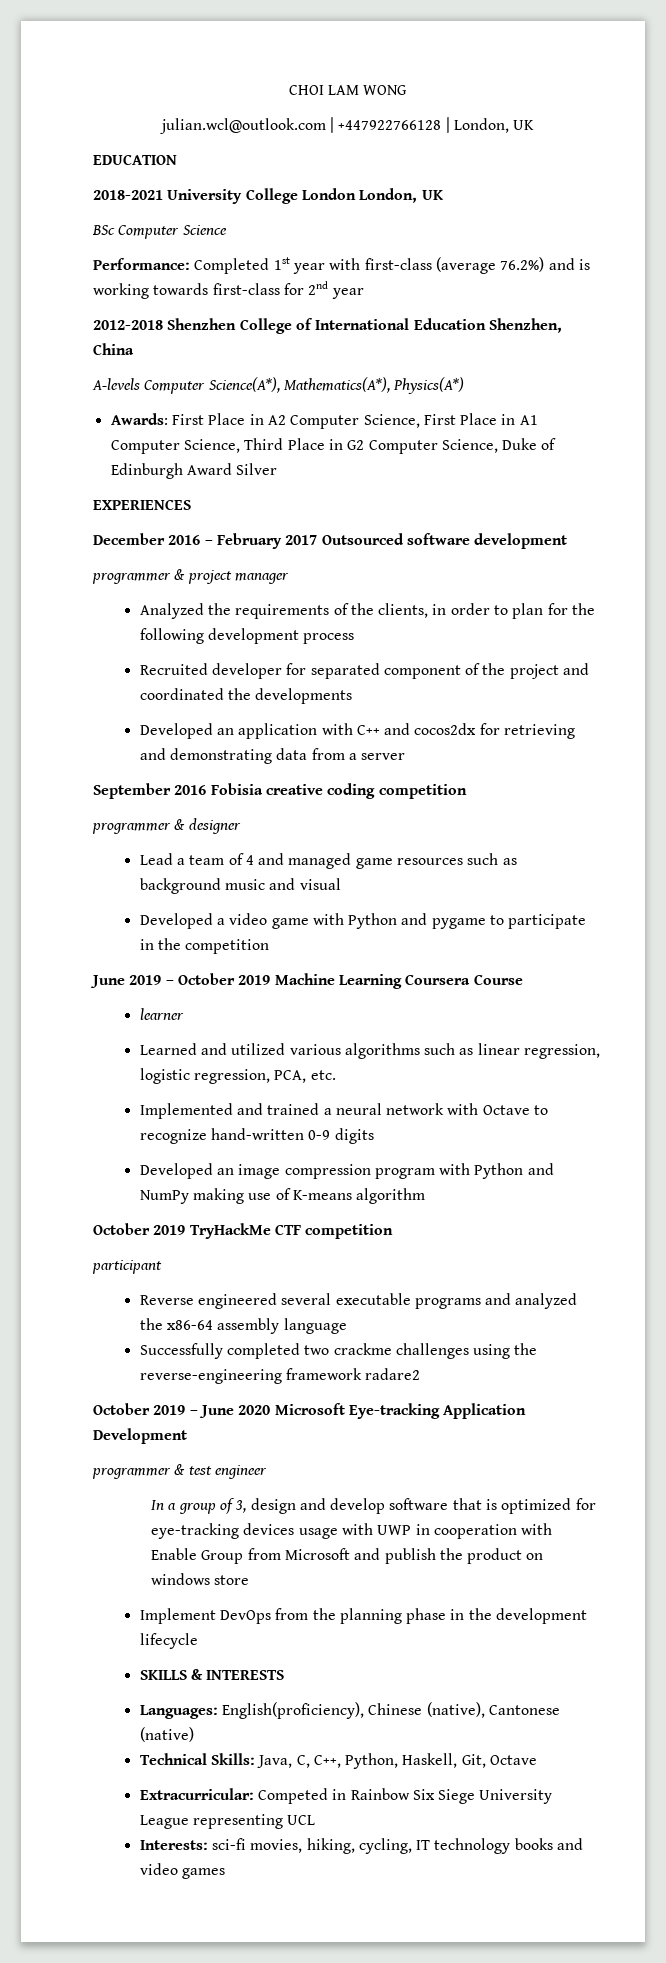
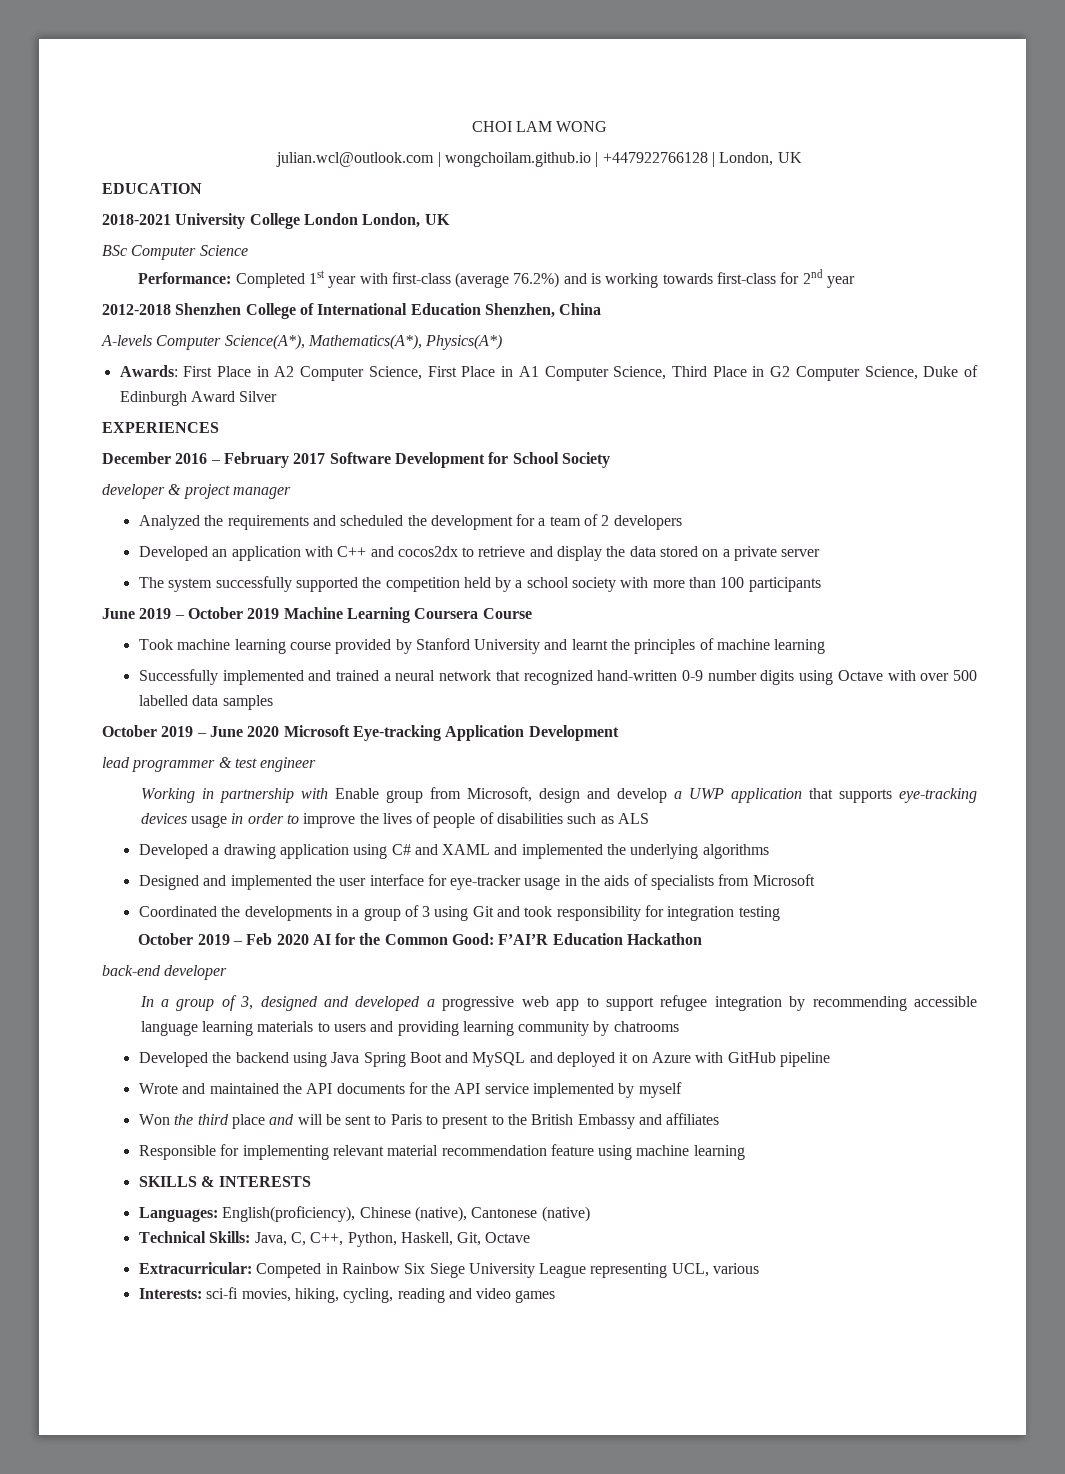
(335, 125) none -> [445,152,599,167] wongchoilam.github.io |
[321,533,568,549] [92,573,171,584] Outsourced software development // programmer -> [329,452,610,468] [102,484,165,499] Software Development for School Society // developer
[333,603,596,619] [139,628,355,644] [139,663,590,679] [139,688,353,704] of the clients, in order to plan for the following development process // Recruited developer for separated component of the project and coordinated the developments -> [312,514,682,530] and scheduled the development for a team of 2 developers
[479,723,576,739] [139,748,406,764] [93,783,467,799] [92,818,241,834] [139,853,517,869] [139,878,341,894] [139,913,587,929] [139,938,270,954] for retrieving and demonstrating data from a server // September 2016 Fobisia creative coding competition // programmer & designer // Lead a team of 4 and managed game resources such as background music and visual // Developed a video game with Python and pygame to participate in the competition -> [462,546,821,561] [138,576,821,592] to retrieve and display the data stored on a private server // The system successfully supported the competition held by a school society with more than 100 participants
[139,1008,184,1020] [139,1043,601,1059] [139,1068,336,1084] [139,1103,233,1119] learner // Learned and utilized various algorithms such as linear regression, logistic regression, PCA, etc. // Implemented -> [138,638,826,654] [138,669,304,685] Took machine learning course provided by Stanford University and learnt the principles of machine learning // Successfully implemented
[447,1103,549,1115] [139,1129,207,1144] with Octave to recognize -> [495,670,593,685] that recognized
(331, 1135) none -> [707,670,757,681] number
[139,1163,554,1179] [139,1188,426,1204] [93,1223,394,1239] [92,1260,162,1274] [139,1293,578,1309] [139,1318,347,1334] [139,1343,538,1359] [139,1368,421,1384] // Developed an image compression program with Python and NumPy making use of K-means algorithm // October 2019 TryHackMe CTF competition // participant // Reverse engineered several executable programs and analyzed the x86-64 assembly language // Successfully completed two crackme challenges using the reverse-engineering framework radare2 -> [799,670,977,685] [138,695,273,710] using Octave with over 500 labelled data samples
(187, 1436) none -> [102,757,130,768] lead
(267, 1472) none -> [140,787,977,803] [140,812,650,828] [138,844,769,859] [138,874,815,890] [138,905,780,921] [138,933,703,945] [102,965,228,980] // Working in partnership with Enable group from Microsoft, design and develop a UWP application that supports eye-tracking devices usage in order to improve the lives of people of disabilities such as ALS // Developed a drawing application using C# and XAML and implemented the underlying algorithms // Designed and implemented the user interface for eye-tracker usage in the aids of specialists from Microsoft // Coordinated the developments in a group of 3 using Git and took responsibility for integration testing // October 2019 – Feb 2020 AI for the Common Good: F’AI’R Education Hackathon // back-end developer
[250,1498,596,1514] [150,1523,553,1539] [150,1548,544,1564] [150,1573,250,1585] [139,1608,588,1624] [139,1633,198,1649] design and develop software that is optimized for eye-tracking devices usage with UWP in cooperation with Enable Group from Microsoft and publish the product on windows store // Implement DevOps from the planning phase in the development lifecycle -> [260,995,977,1011] [140,1021,679,1036] [138,1052,831,1067] [138,1082,682,1098] [138,1113,720,1129] [138,1144,745,1160] designed and developed a progressive web app to support refugee integration by recommending accessible language learning materials to users and providing learning community by chatrooms // Developed the backend using Java Spring Boot and MySQL and deployed it on Azure with GitHub pipeline // Wrote and maintained the API documents for the API service implemented by myself // Won the third place and will be sent to Paris to present to the British Embassy and affiliates // Responsible for implementing relevant material recommendation feature using machine learning
[287,1815,316,1825] UCL -> [671,1263,760,1277] UCL, various
[416,1838,553,1854] IT technology books -> [397,1288,445,1303] reading

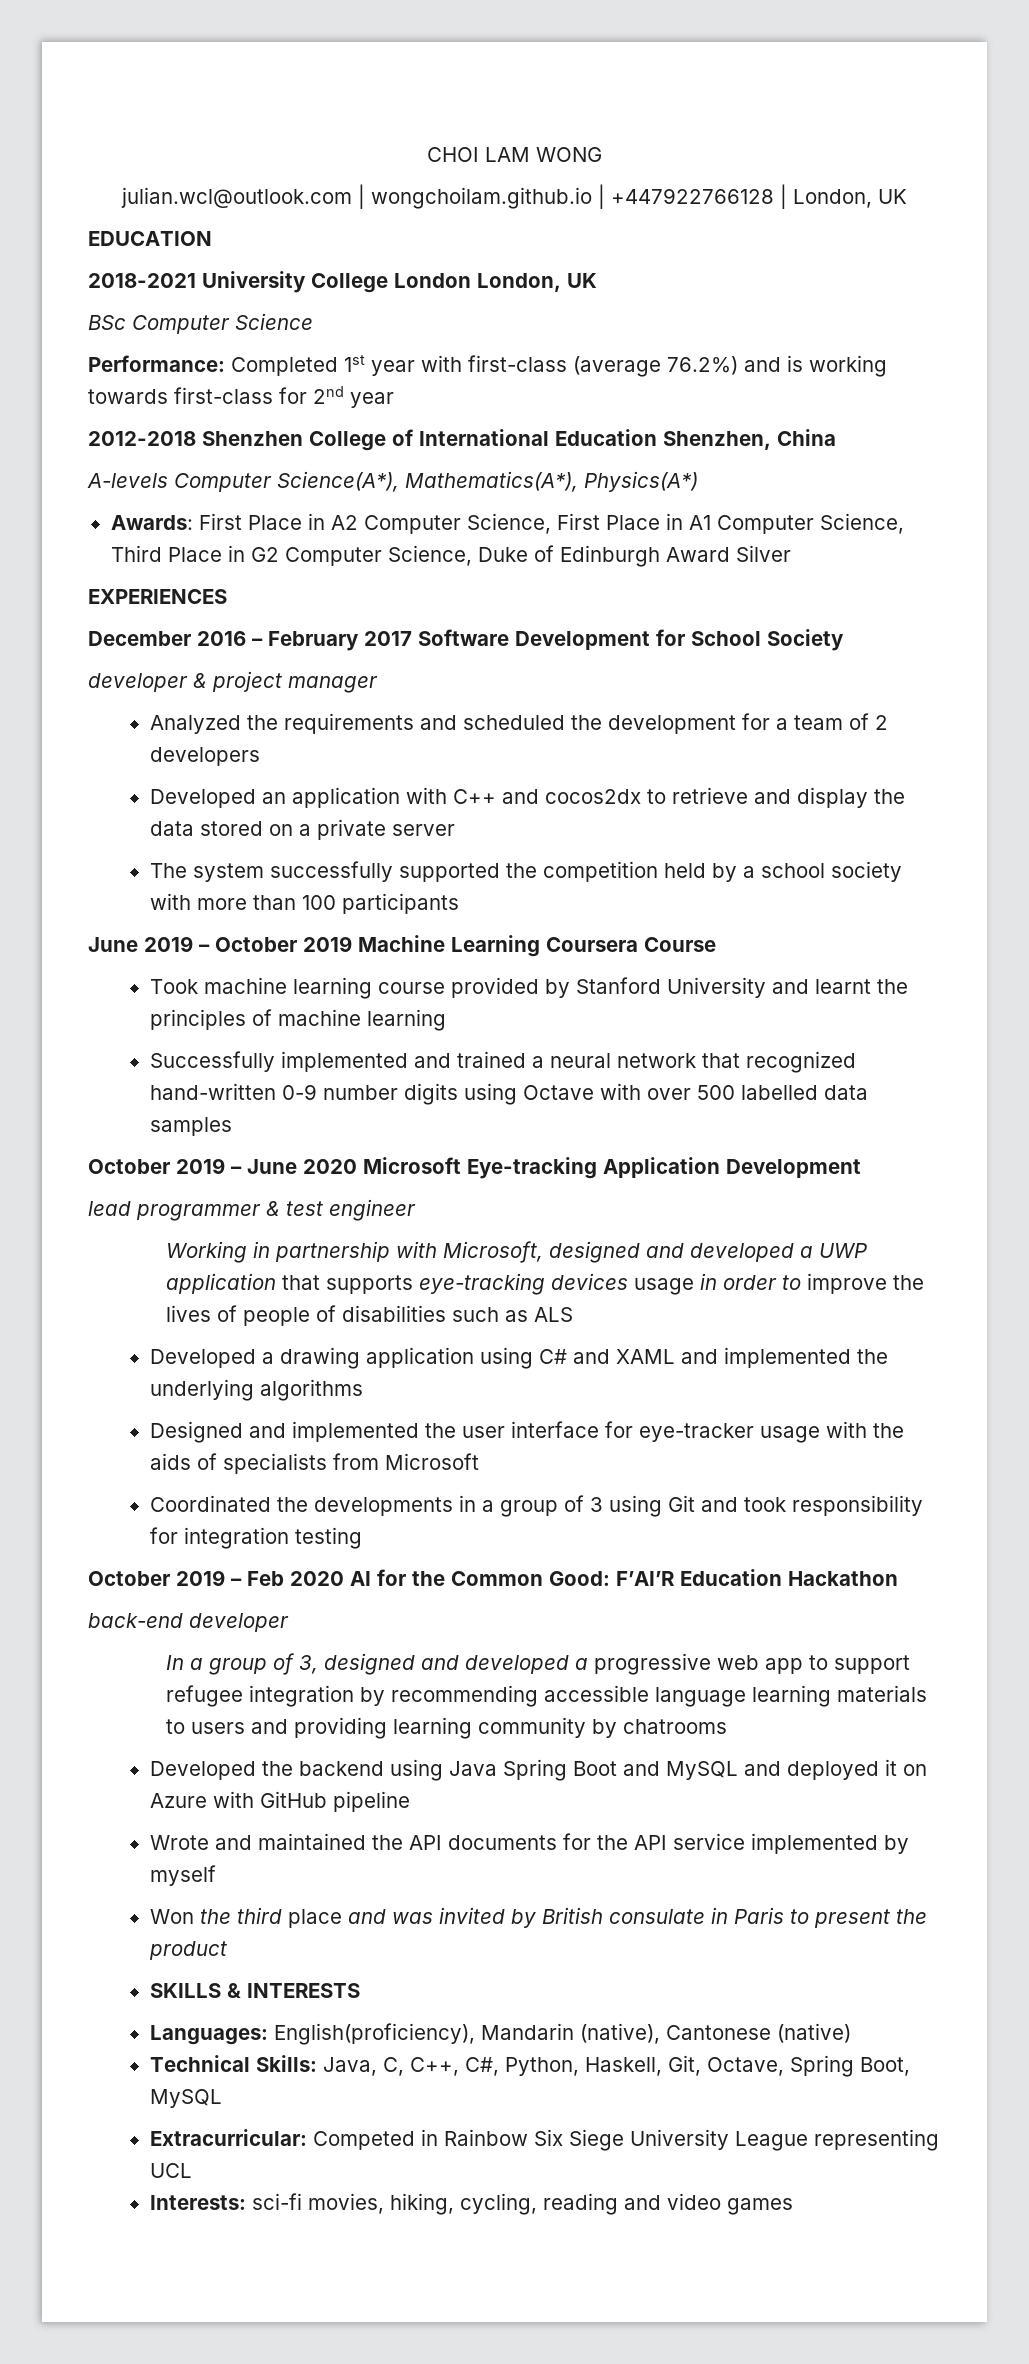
[334,787,667,803] Enable group from Microsoft, design and develop -> [443,1241,795,1263] Microsoft, designed and developed
[564,875,577,886] in -> [825,1421,867,1438] with
[297,1113,720,1129] [138,1144,745,1160] will be sent to Paris to present to the British Embassy and affiliates // Responsible for implementing relevant material recommendation feature using machine learning -> [391,1907,927,1928] [148,1941,227,1960] was invited by British consulate in Paris to present the product
[359,1207,411,1218] Chinese -> [480,2023,574,2040] Mandarin
(344, 1239) none -> [464,2057,499,2076] C#,
[485,1232,531,1243] Octave -> [706,2055,910,2077] [149,2089,222,2108] Octave, Spring Boot, MySQL
[671,1263,760,1277] UCL, various -> [149,2163,192,2178] UCL

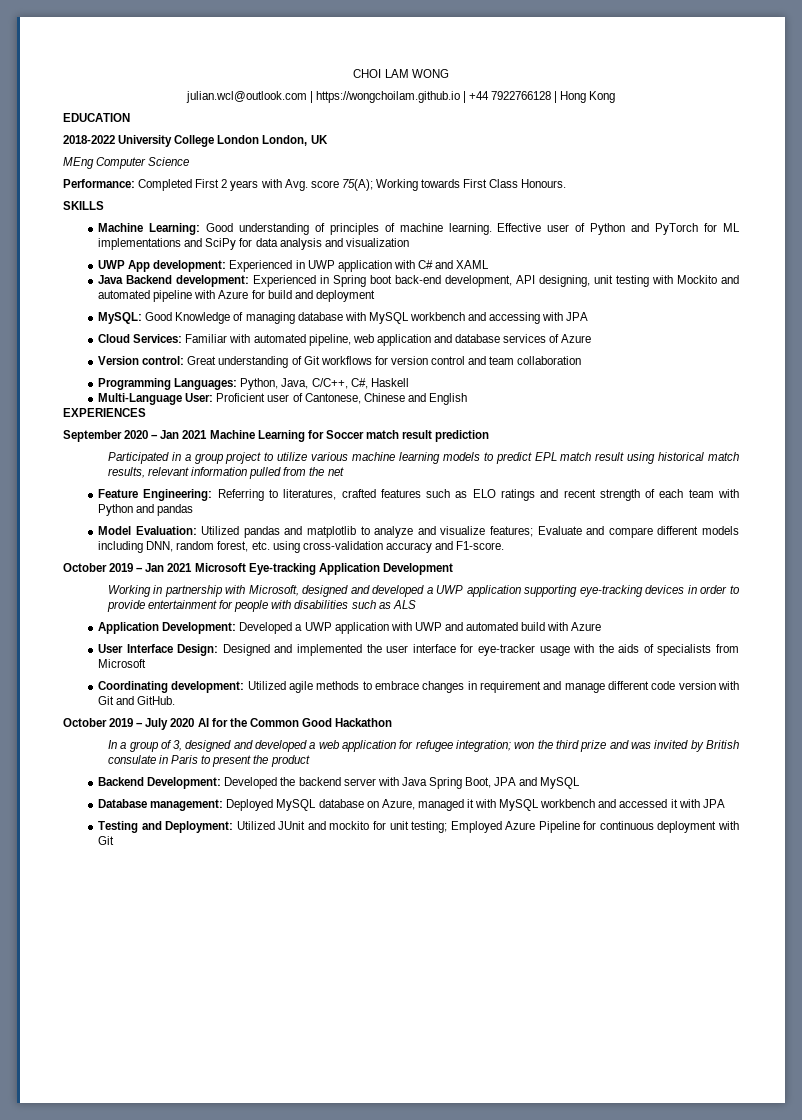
[371,184,907,209] wongchoilam.github.io | +447922766128 | London, UK -> [315,91,616,103] https://wongchoilam.github.io | +44 7922766128 | Hong Kong
[88,273,196,288] 2018-2021 -> [63,135,115,144] 2018-2022
[88,315,126,330] BSc -> [63,157,94,169] MEng
[344,355,887,377] [88,386,394,408] [88,429,836,451] [87,471,698,492] [110,513,904,534] [110,545,791,567] [88,589,227,604] [88,629,844,651] [88,671,378,693] [149,713,888,734] [149,747,260,766] [149,787,905,808] [149,819,455,840] [149,861,902,882] [149,893,459,914] [88,935,716,957] [149,977,908,999] [149,1009,446,1031] [149,1051,856,1073] [149,1083,868,1105] [149,1117,232,1136] [88,1158,357,1174] 1st year with first-class (average 76.2%) and is working towards first-class for 2nd year // 2012-2018 Shenzhen College of International Education Shenzhen, China // A-levels Computer Science(A*), Mathematics(A*), Physics(A*) // Awards: First Place in A2 Computer Science, First Place in A1 Computer Science, Third Place in G2 Computer Science, Duke of Edinburgh Award Silver // EXPERIENCES // December 2016 – February 2017 Software Development for School Society // developer & project manager // Analyzed the requirements and scheduled the development for a team of 2 developers // Developed an application with C++ and cocos2dx to retrieve and display the data stored on a private server // The system successfully supported the competition held by a school society with more than 100 participants // June 2019 – October 2019 Machine Learning Coursera Course // Took machine learning course provided by Stanford University and learnt the principles of machine learning // Successfully implemented and trained a neural network that recognized hand-written 0-9 number digits using Octave with over 500 labelled data samples // October 2019 – June 2020 -> [195,179,567,191] [63,201,104,210] [98,223,740,235] [98,238,409,250] [98,260,490,272] [98,275,740,287] [98,290,375,302] [98,312,589,324] [98,334,592,346] [98,356,582,368] [98,378,409,390] [98,393,467,405] [63,408,146,417] [63,430,490,442] [107,452,739,464] [107,467,344,479] [98,489,739,501] [98,504,194,516] [98,526,739,538] [98,541,505,553] [63,563,193,572] First 2 years with Avg. score 75(A); Working towards First Class Honours. // SKILLS // Machine Learning: Good understanding of principles of machine learning. Effective user of Python and PyTorch for ML implementations and SciPy for data analysis and visualization // UWP App development: Experienced in UWP application with C# and XAML // Java Backend development: Experienced in Spring boot back-end development, API designing, unit testing with Mockito and automated pipeline with Azure for build and deployment // MySQL: Good Knowledge of managing database with MySQL workbench and accessing with JPA // Cloud Services: Familiar with automated pipeline, web application and database services of Azure // Version control: Great understanding of Git workflows for version control and team collaboration // Programming Languages: Python, Java, C/C++, C#, Haskell // Multi-Language User: Proficient user of Cantonese, Chinese and English // EXPERIENCES // September 2020 – Jan 2021 Machine Learning for Soccer match result prediction // Participated in a group project to utilize various machine learning models to predict EPL match result using historical match results, relevant information pulled from the net // Feature Engineering: Referring to literatures, crafted features such as ELO ratings and recent strength of each team with Python and pandas // Model Evaluation: Utilized pandas and matplotlib to analyze and visualize features; Evaluate and compare different models including DNN, random forest, etc. using cross-validation accuracy and F1-score. // October 2019 – Jan 2021
[88,1199,416,1221] // lead programmer & test engineer -> (453, 569) none
[282,1275,414,1294] that supports -> [524,585,578,597] supporting
[634,1278,695,1295] usage -> (685, 589) none
[807,1273,925,1294] [166,1305,574,1326] [149,1347,888,1369] [149,1379,363,1401] improve the lives of people of disabilities such as ALS // Developed a drawing application using C# and XAML and implemented the underlying algorithms // -> [106,600,416,612] [98,622,602,634] [98,644,219,656] provide entertainment for people with disabilities such as ALS // Application Development: Developed a UWP application with UWP and automated build with Azure // User Interface Design:
[149,1495,923,1517] [149,1527,362,1549] [88,1570,284,1586] Coordinated the developments in a group of 3 using Git and took responsibility for integration testing // October 2019 – Feb -> [98,681,739,693] [98,696,176,705] [63,718,169,730] Coordinating development: Utilized agile methods to embrace changes in requirement and manage different code version with Git and GitHub. // October 2019 – July
[549,1569,782,1586] Good: F’AI’R Education -> [301,718,332,727] Good
[88,1613,289,1632] // back-end developer -> (393, 722) none
[594,1653,911,1675] [166,1685,928,1707] [166,1717,728,1739] [149,1759,927,1781] [149,1791,410,1812] [149,1833,909,1854] [149,1865,216,1886] [149,1909,194,1924] progressive web app to support refugee integration by recommending accessible language learning materials to users and providing learning community by chatrooms // Developed the backend using Java Spring Boot and MySQL and deployed it on Azure with GitHub pipeline // Wrote and maintained the API documents for the API service implemented by myself // Won -> [318,740,535,752] web application for refugee integration; won
[287,1909,342,1928] place -> [580,740,607,752] prize
[149,1983,360,1998] [149,2023,851,2045] [149,2055,910,2077] [149,2089,222,2108] [149,2129,939,2151] [149,2163,192,2178] [149,2193,793,2215] SKILLS & INTERESTS // Languages: English(proficiency), Mandarin (native), Cantonese (native) // Technical Skills: Java, C, C++, C#, Python, Haskell, Git, Octave, Spring Boot, MySQL // Extracurricular: Competed in Rainbow Six Siege University League representing UCL // Interests: sci-fi movies, hiking, cycling, reading and video games -> [98,777,581,789] [98,799,725,811] [98,821,739,833] [98,836,115,845] Backend Development: Developed the backend server with Java Spring Boot, JPA and MySQL // Database management: Deployed MySQL database on Azure, managed it with MySQL workbench and accessed it with JPA // Testing and Deployment: Utilized JUnit and mockito for unit testing; Employed Azure Pipeline for continuous deployment with Git

